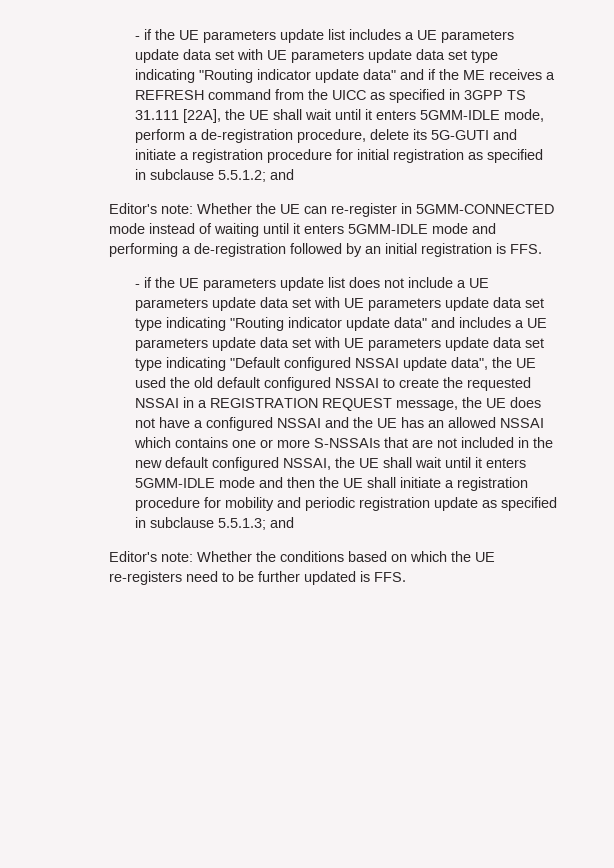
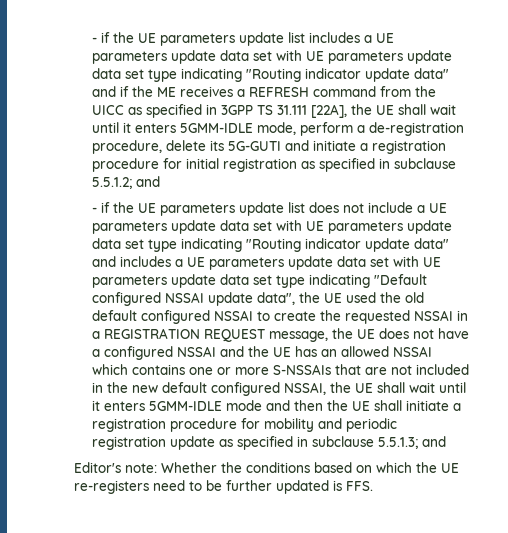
[108,203,554,217] [108,223,496,237] [108,243,542,257] // Editor's note: Whether the UE can re-register in 5GMM-CONNECTED mode instead of waiting until it enters 5GMM-IDLE mode and performing a de-registration followed by an initial registration is FFS. -> (161, 181) none

